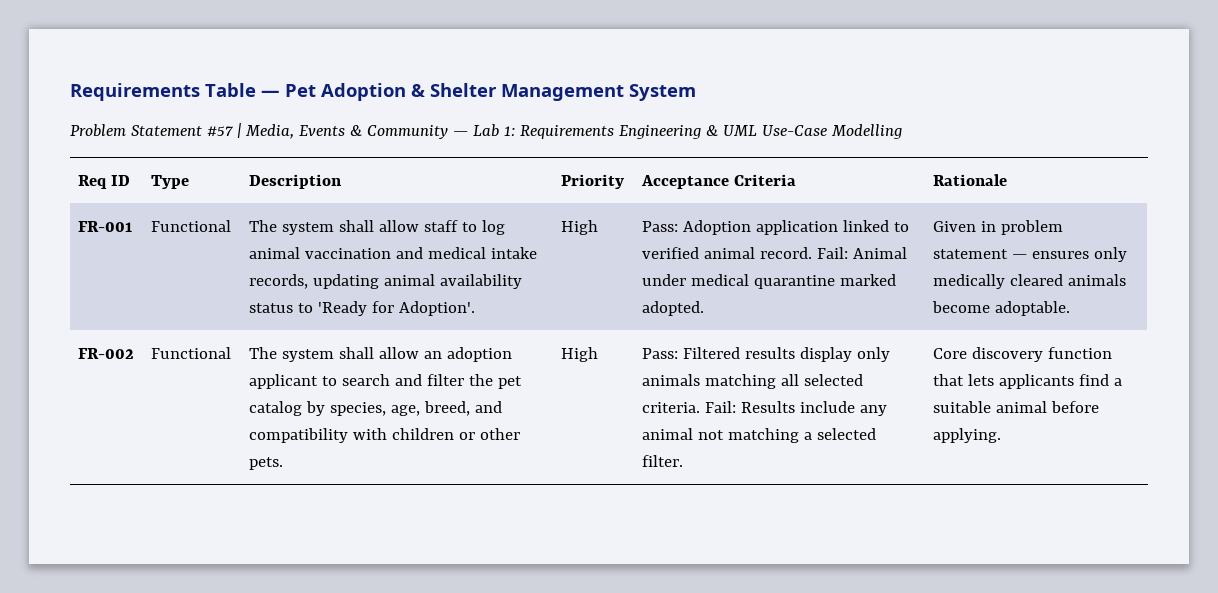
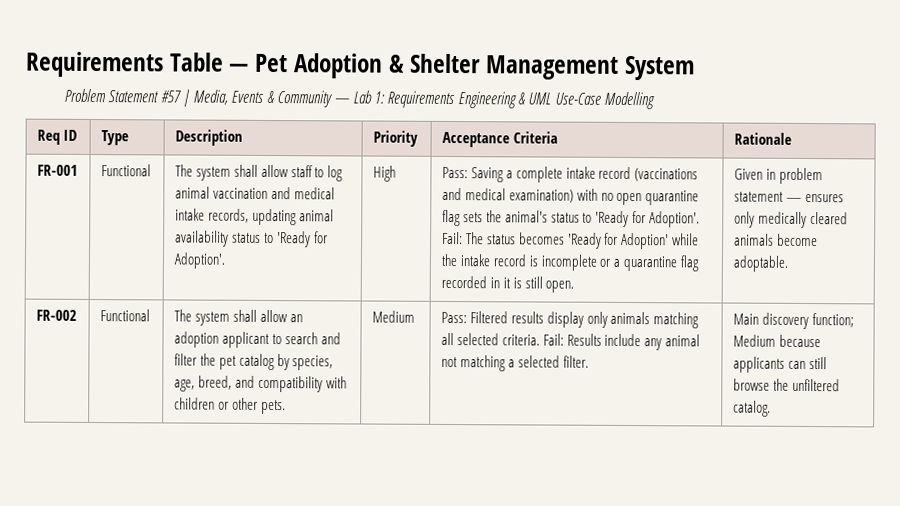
[683,220,910,235] [642,247,908,259] [642,274,897,289] [642,301,705,316] Adoption application linked to verified animal record. Fail: Animal under medical quarantine marked adopted. -> [470,166,699,183] [441,187,700,206] [441,209,701,228] [441,231,700,250] [440,253,700,272] [440,275,575,293] Saving a complete intake record (vaccinations and medical examination) with no open quarantine flag sets the animal's status to 'Ready for Adoption'. Fail: The status becomes 'Ready for Adoption' while the intake record is incomplete or a quarantine flag recorded in it is still open.
[561,347,599,362] High -> [371,310,415,323] Medium
[933,347,1113,362] [933,374,1123,389] [933,401,1100,413] [933,428,1002,443] Core discovery function that lets applicants find a suitable animal before applying. -> [732,312,854,330] [732,334,821,348] [732,356,827,373] [732,378,840,392] [732,400,771,417] Main discovery function; Medium because applicants can still browse the unfiltered catalog.

